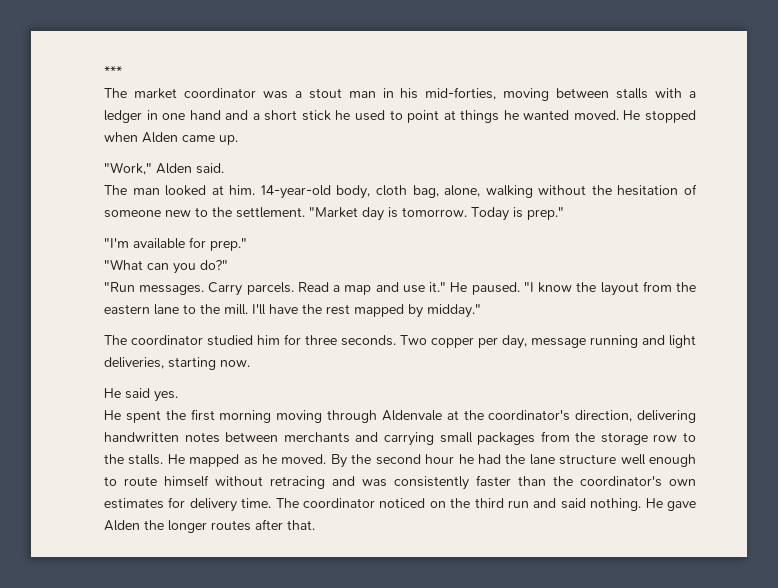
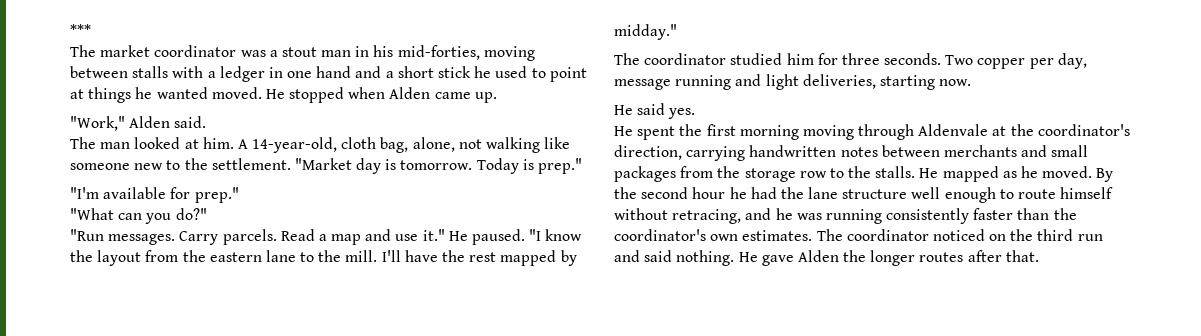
[260,185,371,199] 14-year-old body, -> [237,137,338,153] A 14-year-old,
[485,184,697,198] walking without the hesitation of -> [458,137,571,153] not walking like
[636,410,696,423] delivering -> [686,146,746,161] carrying
[383,432,434,446] carrying -> (1048, 151) none
[270,476,387,489] retracing and was -> [672,208,882,224] retracing, and he was running
[104,497,272,512] estimates for delivery time. -> [742,230,813,241] estimates.

